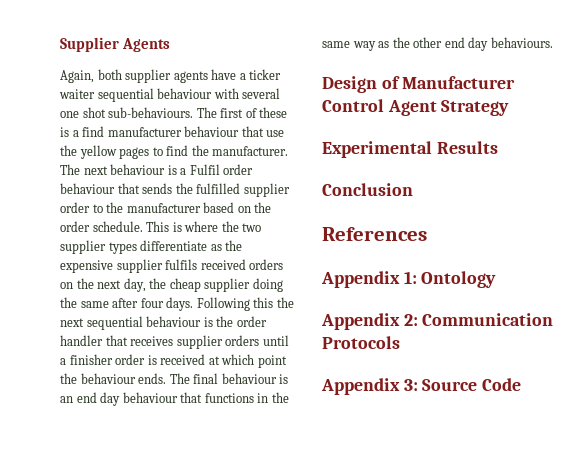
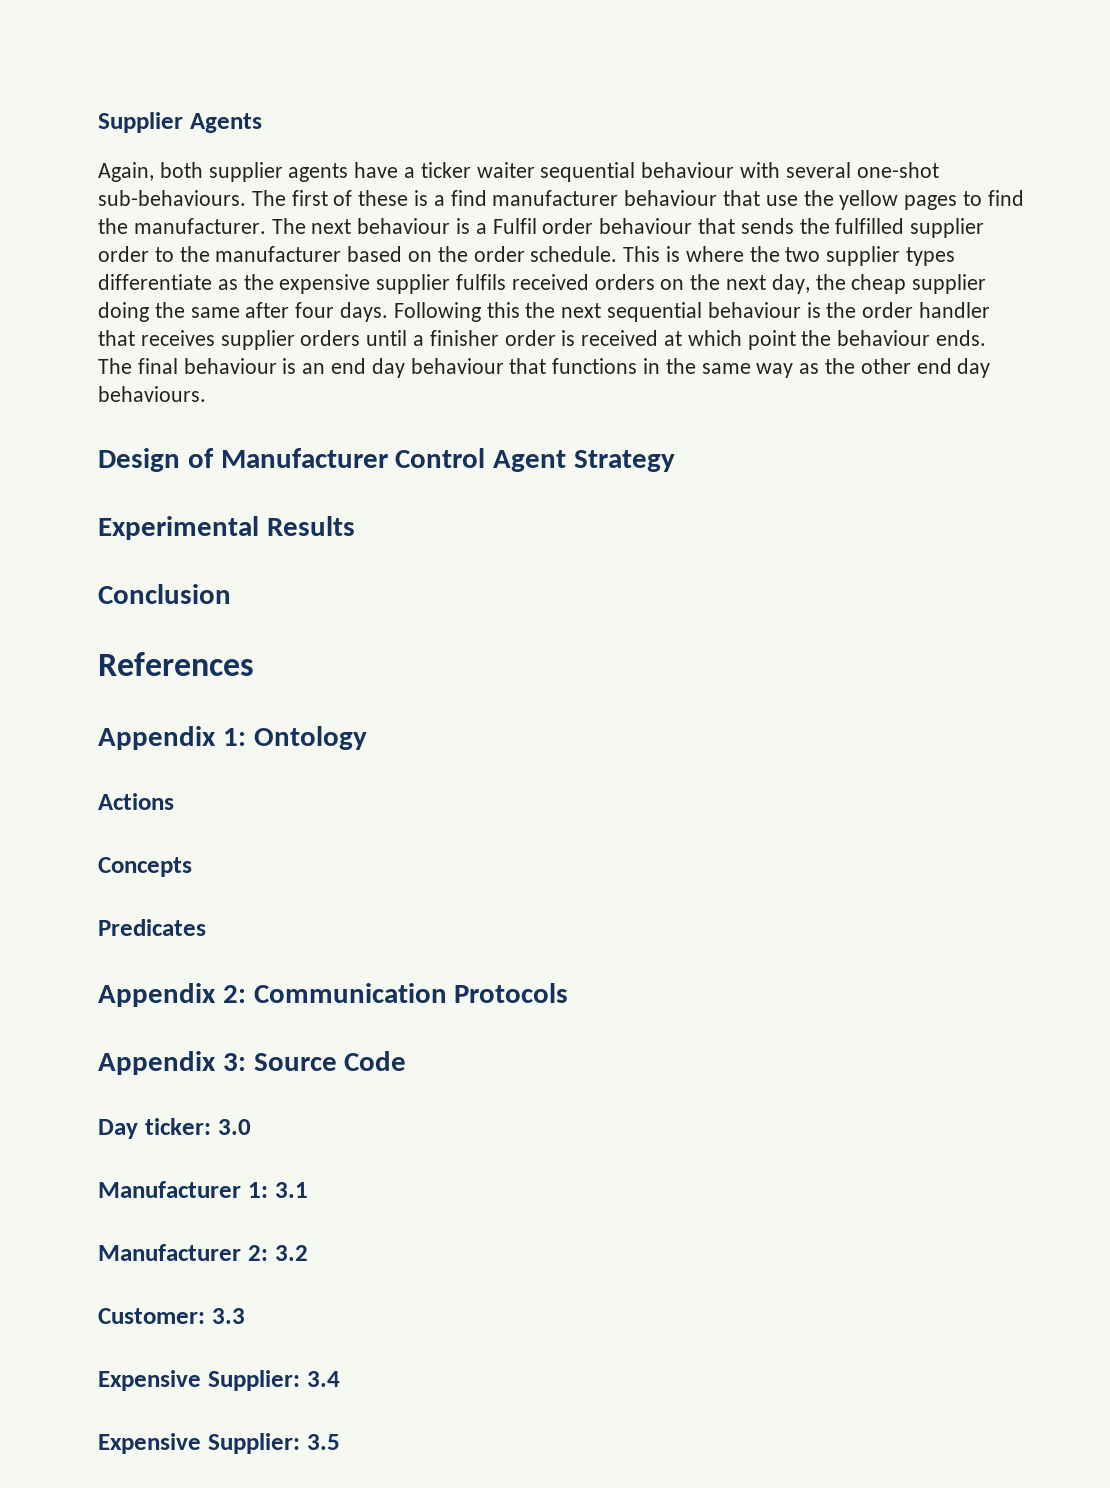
[60,107,106,118] one shot -> [856,162,939,178] one-shot
(497, 279) none -> [98,793,174,810] [98,857,192,877] [98,919,206,936] // Actions // Concepts // Predicates
(522, 384) none -> [98,1118,251,1139] [98,1181,308,1198] [98,1244,308,1261] [98,1308,245,1324] [98,1370,340,1391] [98,1433,340,1454] // Day ticker: 3.0 // Manufacturer 1: 3.1 // Manufacturer 2: 3.2 // Customer: 3.3 // Expensive Supplier: 3.4 // Expensive Supplier: 3.5

